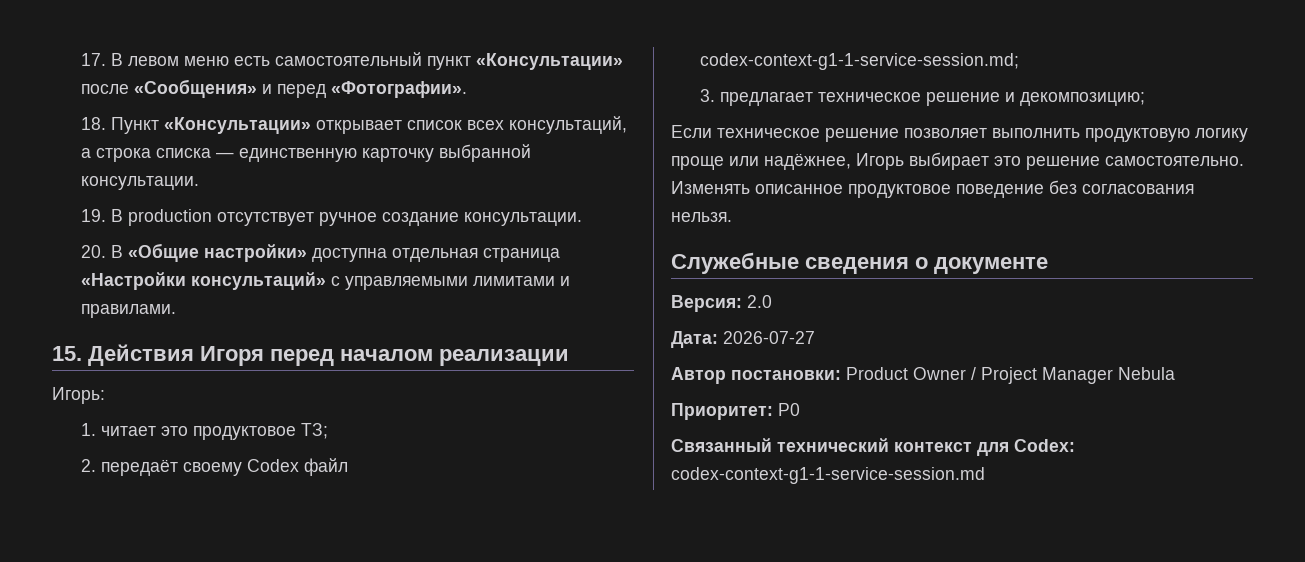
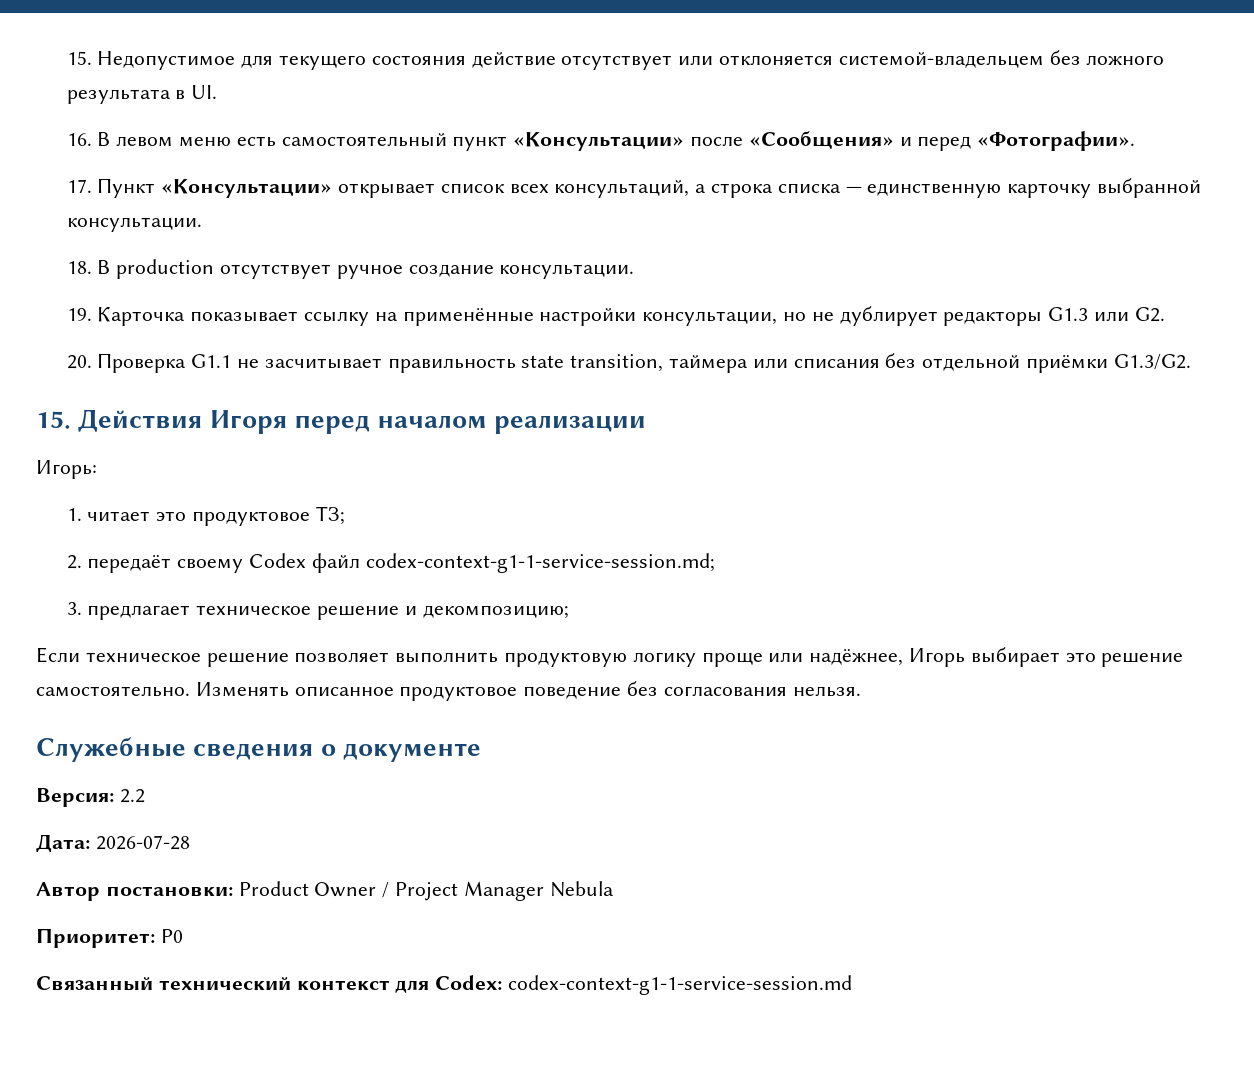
[80,53,106,66] 17. -> [66,50,1165,70] [66,85,218,104] [66,133,92,146] 15. Недопустимое для текущего состояния действие отсутствует или отклоняется системой-владельцем без ложного результата в UI. // 16.
[80,117,106,130] 18. -> [66,179,92,193] 17.
[80,209,106,222] 19. -> [66,261,92,274] 18.
[80,243,560,262] [80,272,570,290] [80,304,176,318] 20. В «Общие настройки» доступна отдельная страница «Настройки консультаций» с управляемыми лимитами и правилами. -> [66,306,1165,326] [66,353,1191,373] 19. Карточка показывает ссылку на применённые настройки консультации, но не дублирует редакторы G1.3 или G2. // 20. Проверка G1.1 не засчитывает правильность state transition, таймера или списания без отдельной приёмки G1.3/G2.
[747,295,772,308] 2.0 -> [119,789,145,803] 2.2
[723,331,815,344] 2026-07-27 -> [95,835,190,850] 2026-07-28

